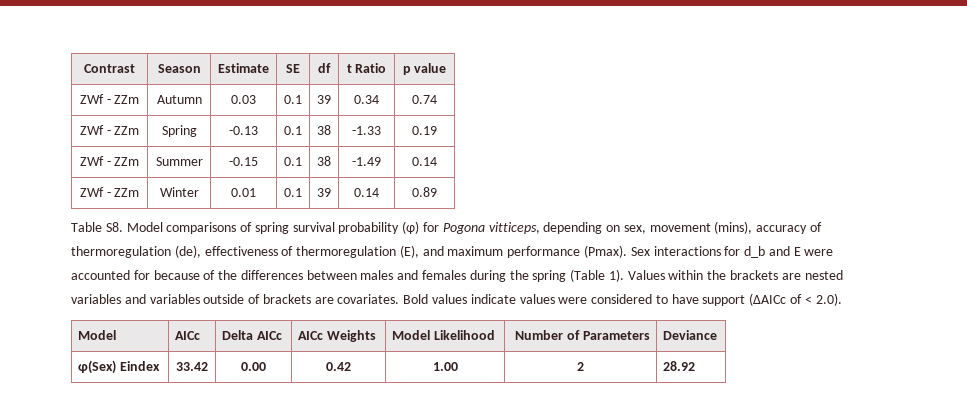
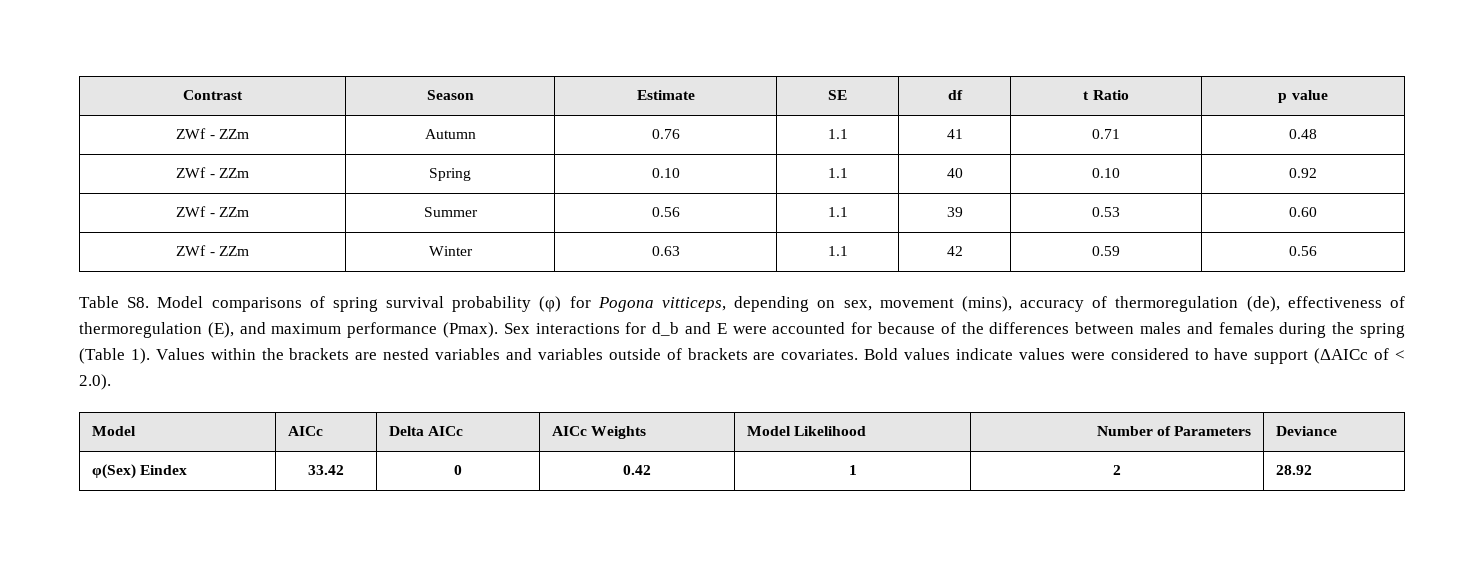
[231,95,256,104] [284,95,302,104] [317,95,331,104] [354,95,380,104] [412,95,438,104] 0.03 | 0.1 | 39 | 0.34 | 0.74 -> [651,129,680,139] [827,129,848,139] [946,129,963,139] [1092,129,1120,139] [1289,129,1317,139] 0.76 | 1.1 | 41 | 0.71 | 0.48
[229,126,258,135] [284,126,302,135] [317,125,331,135] [352,126,382,135] [412,126,438,135] -0.13 | 0.1 | 38 | -1.33 | 0.19 -> [651,168,680,178] [827,168,848,178] [946,168,963,178] [1092,168,1120,178] [1289,168,1317,178] 0.10 | 1.1 | 40 | 0.10 | 0.92
[229,157,258,166] [284,157,302,166] [317,156,331,166] [352,157,382,166] [412,157,438,166] -0.15 | 0.1 | 38 | -1.49 | 0.14 -> [651,207,680,217] [827,207,848,217] [946,207,963,217] [1092,207,1120,217] [1289,207,1317,217] 0.56 | 1.1 | 39 | 0.53 | 0.60
[231,188,256,197] [284,188,302,197] [317,188,331,197] [354,188,380,197] [412,187,438,197] 0.01 | 0.1 | 39 | 0.14 | 0.89 -> [651,246,680,256] [827,246,848,256] [946,246,963,256] [1092,246,1120,256] [1289,246,1317,256] 0.63 | 1.1 | 42 | 0.59 | 0.56
[241,362,266,371] 0.00 -> [454,465,463,475] 0
[432,362,458,371] 1.00 -> [848,465,857,475] 1

